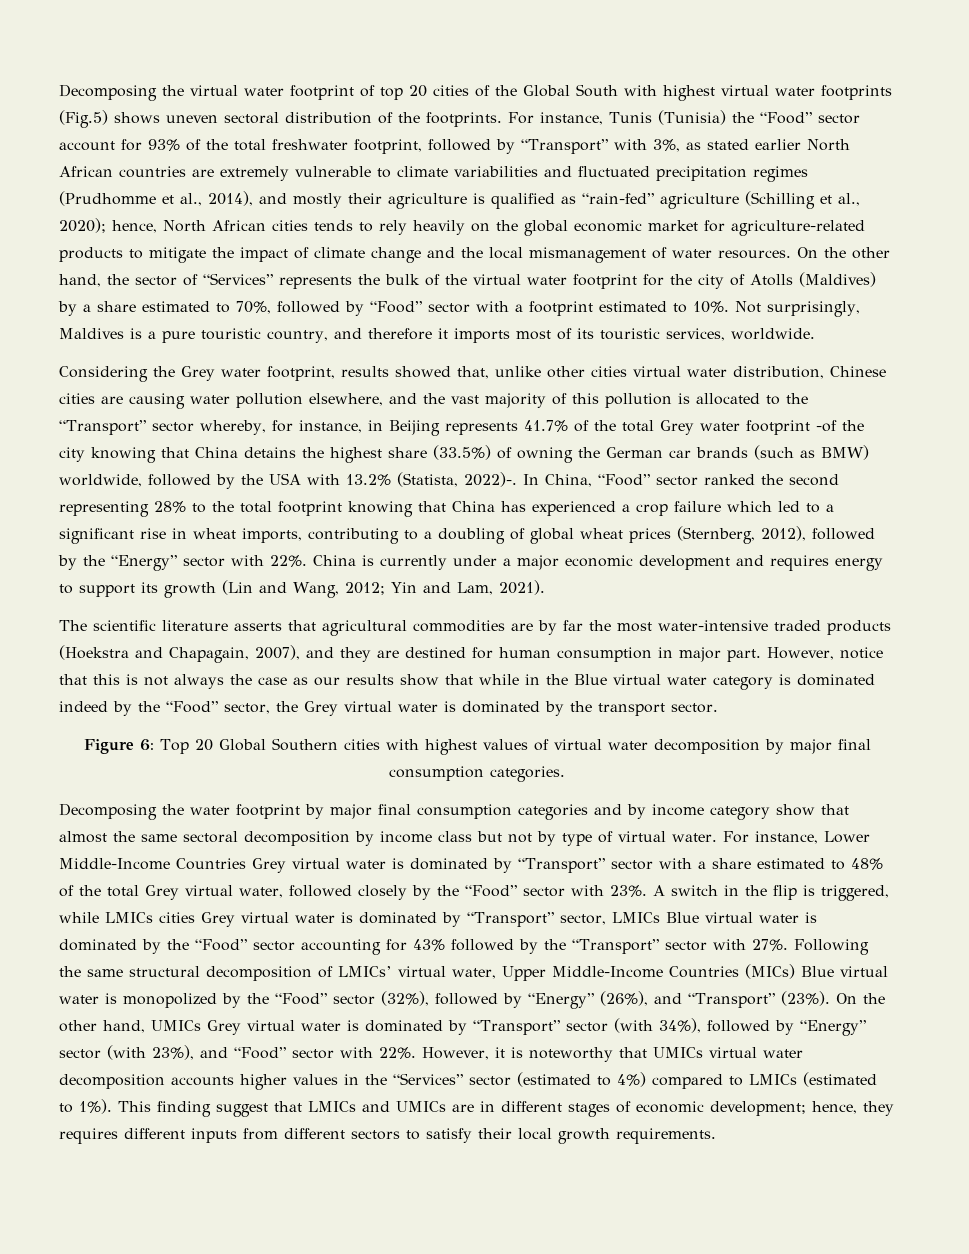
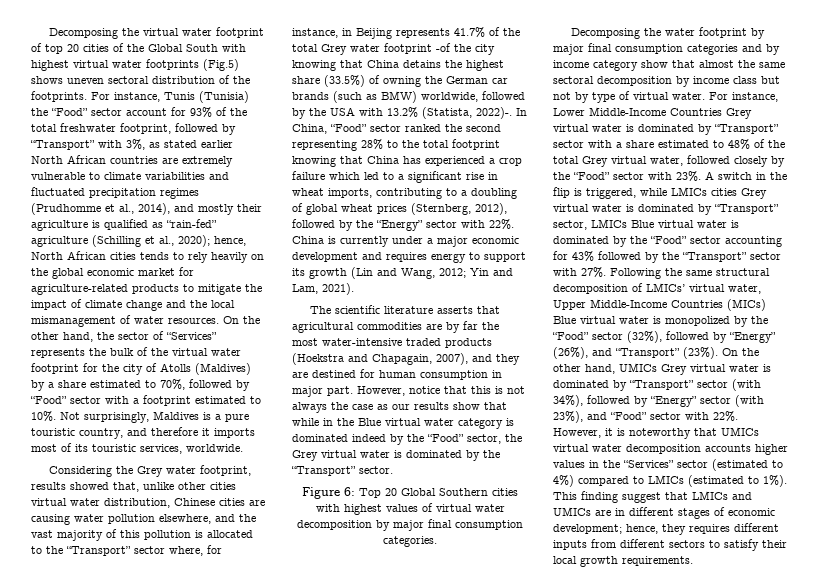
[199,420,266,435] whereby, -> [169,546,203,556] where,
[598,703,665,716] transport -> [291,466,356,476] “Transport”

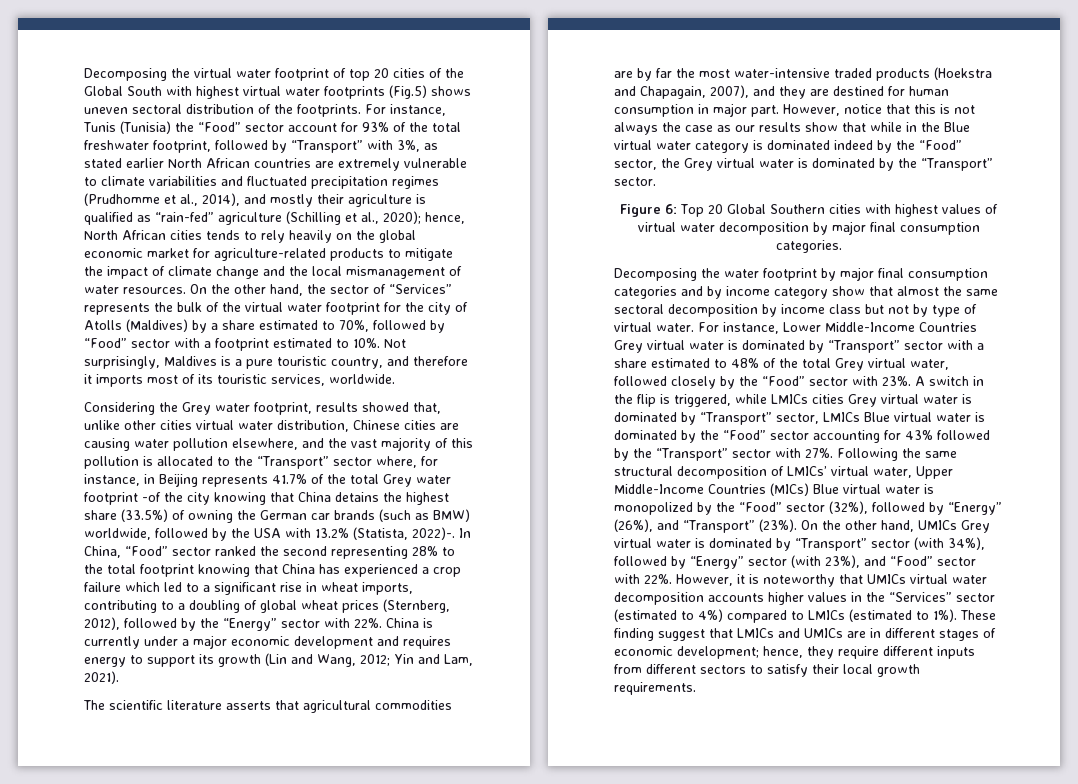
[553,492,577,500] This -> [960,610,996,620] These
[689,524,730,534] requires -> [838,646,879,659] require

